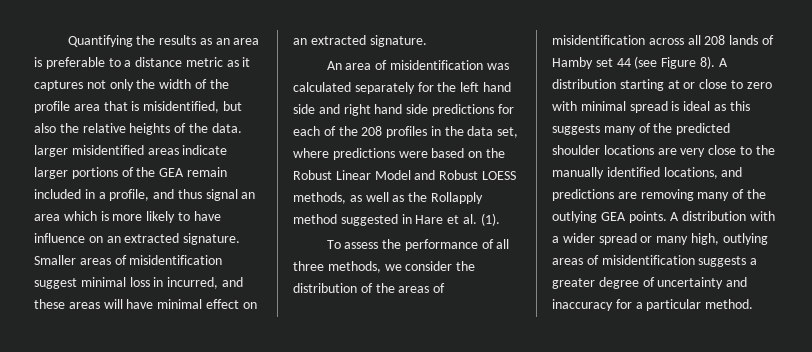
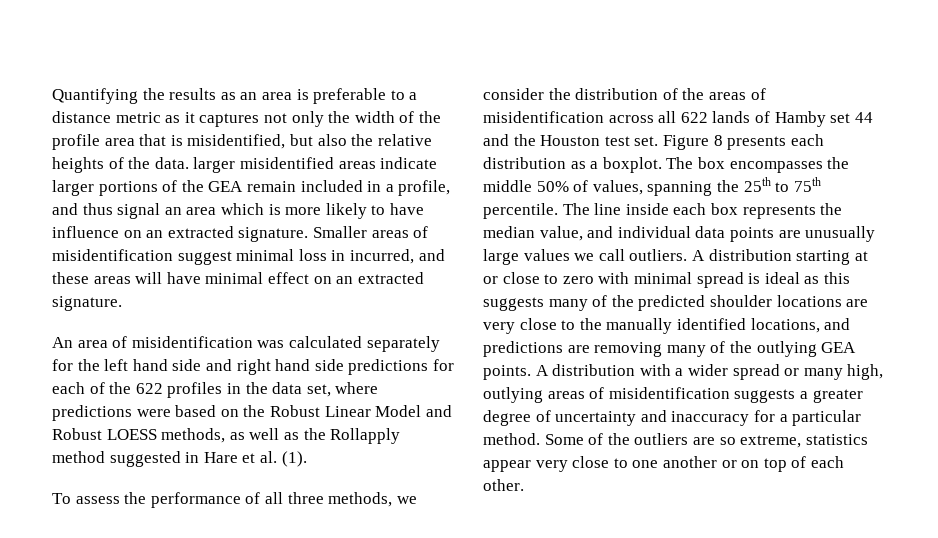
[361,126,383,136] 208 -> [135,383,163,394] 622
[704,35,726,45] 208 -> [680,112,708,123] 622
[634,56,715,69] (see Figure 8). -> [483,134,824,150] [483,157,850,173] [483,177,821,196] [483,203,843,219] [483,226,876,242] [483,249,688,265] and the Houston test set. Figure 8 presents each distribution as a boxplot. The box encompasses the middle 50% of values, spanning the 25th to 75th percentile. The line inside each box represents the median value, and individual data points are unusually large values we call outliers.
(754, 304) none -> [544,433,868,448] [483,456,844,472] [483,479,524,491] Some of the outliers are so extreme, statistics appear very close to one another or on top of each other.

